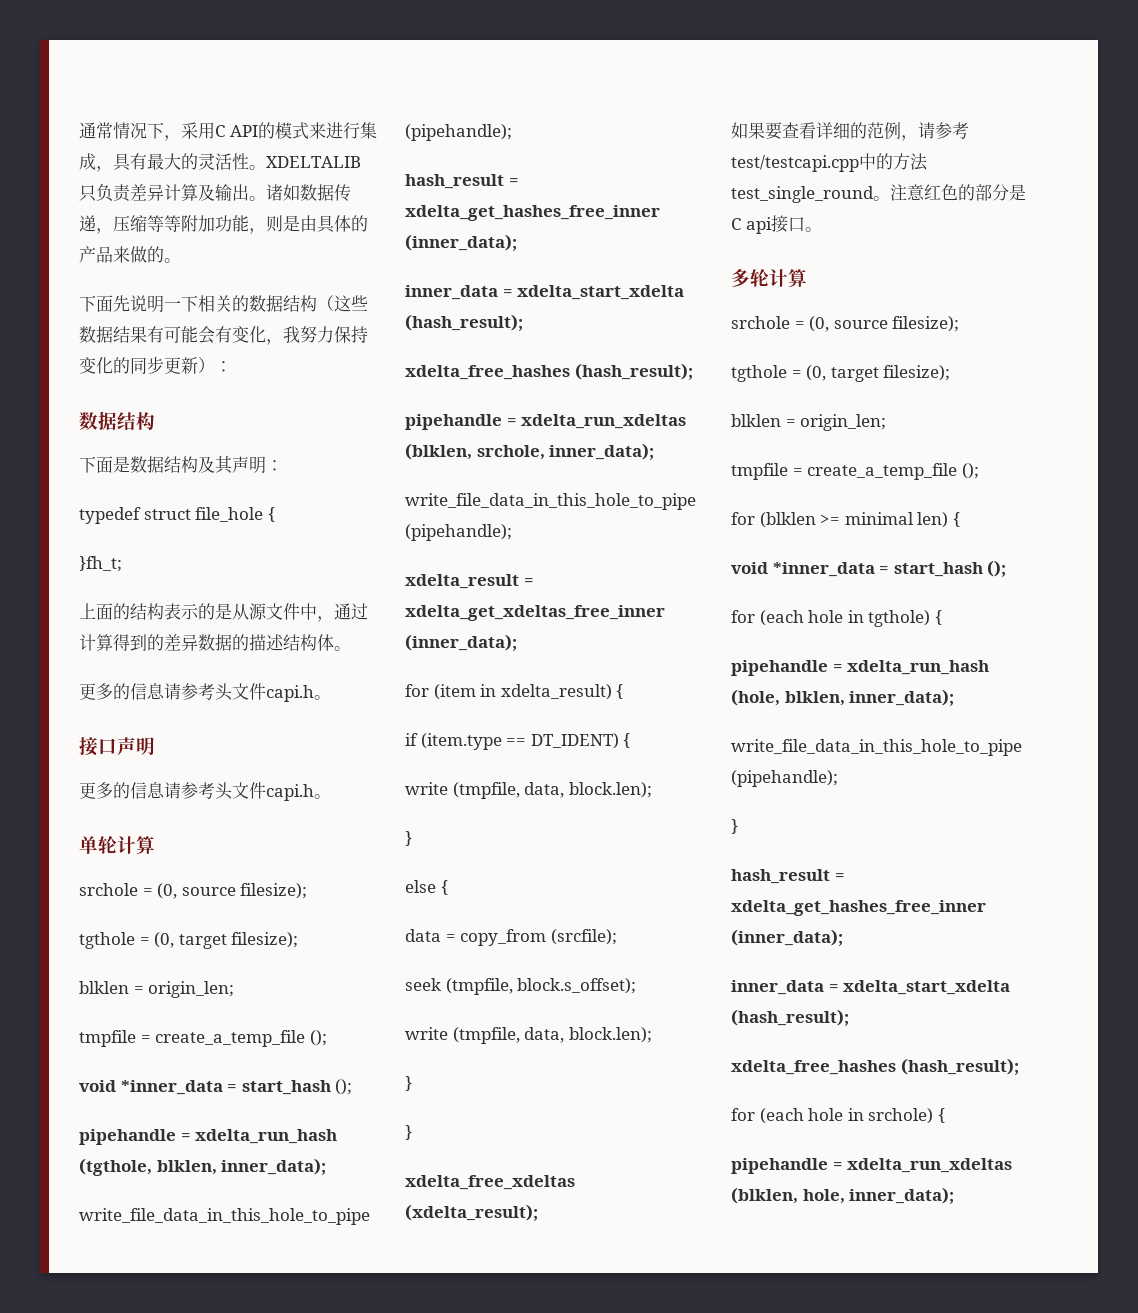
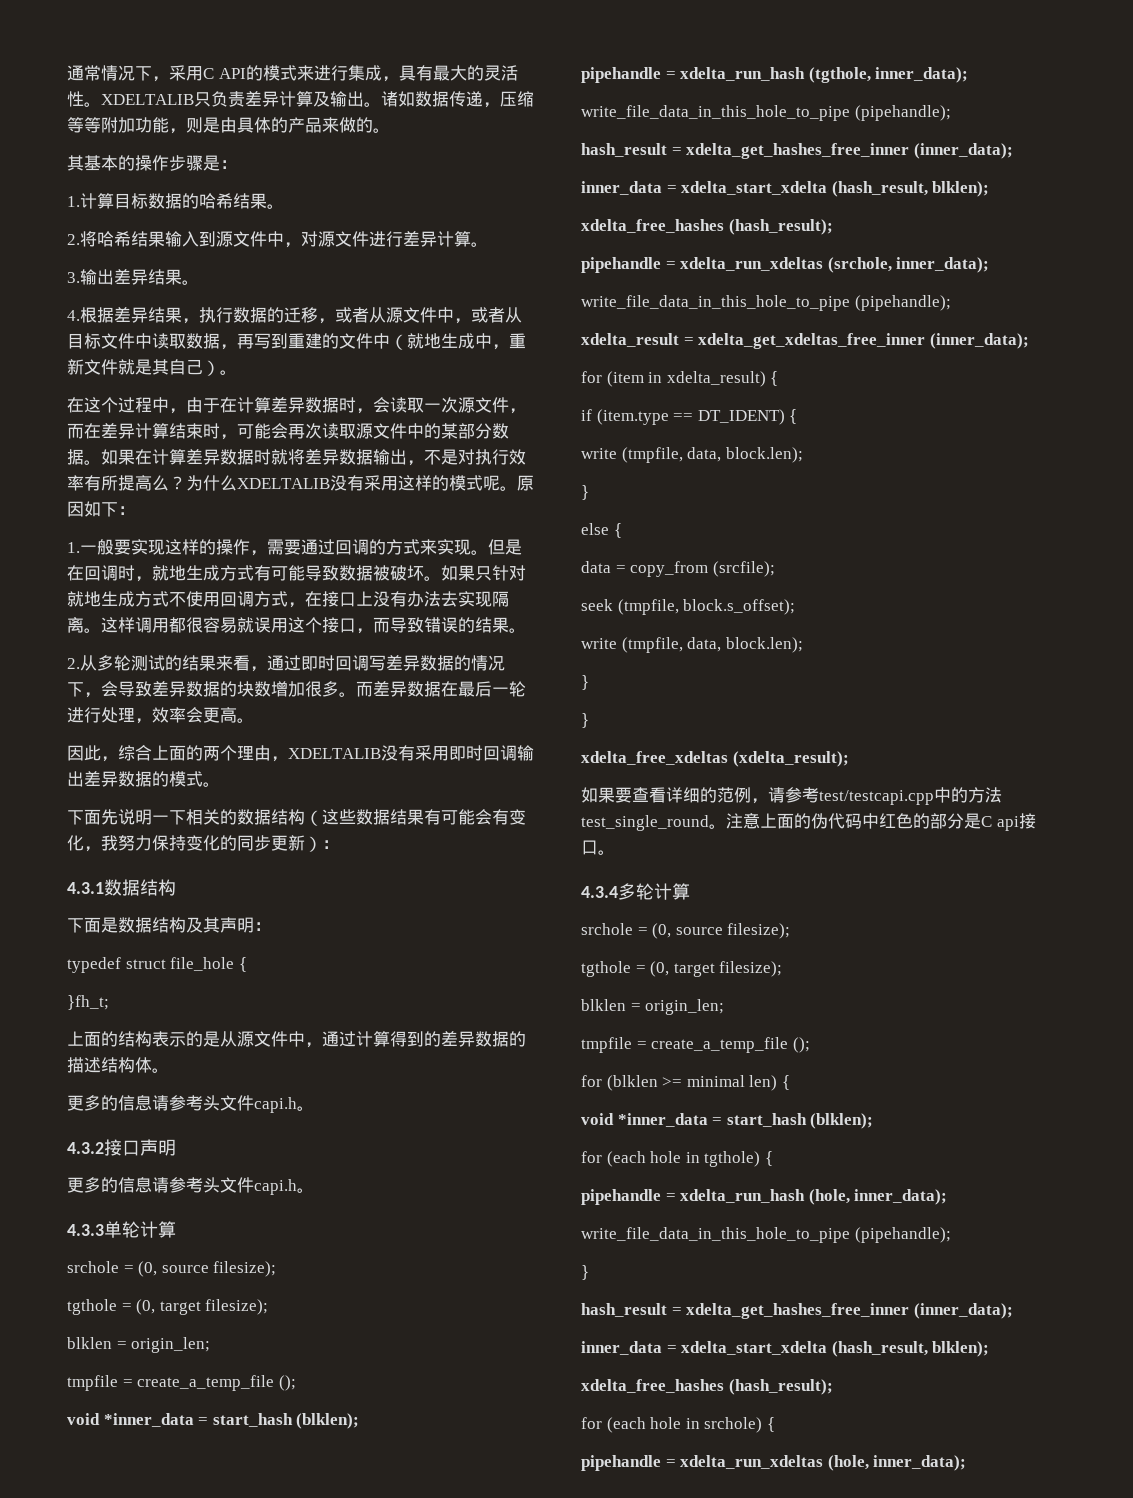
(181, 260) none -> [67,155,237,171] [67,193,284,209] [67,231,488,248] [67,269,199,285] [67,307,522,324] [67,333,526,350] [67,359,237,376] [67,397,526,414] [67,423,509,440] [67,449,526,466] [67,475,534,491] [67,501,135,517] [67,539,522,556] [67,565,526,582] [67,591,509,608] [67,617,526,634] [67,655,505,672] [67,681,526,698] [67,707,254,724] [67,745,534,762] [67,771,220,787] // 其基本的操作步骤是： // 1.计算目标数据的哈希结果。 // 2.将哈希结果输入到源文件中，对源文件进行差异计算。 // 3.输出差异结果。 // 4.根据差异结果，执行数据的迁移，或者从源文件中，或者从目标文件中读取数据，再写到重建的文件中（就地生成中，重新文件就是其自己）。 // 在这个过程中，由于在计算差异数据时，会读取一次源文件，而在差异计算结束时，可能会再次读取源文件中的某部分数据。如果在计算差异数据时就将差异数据输出，不是对执行效率有所提高么？为什么XDELTALIB没有采用这样的模式呢。原因如下： // 1.一般要实现这样的操作，需要通过回调的方式来实现。但是在回调时，就地生成方式有可能导致数据被破坏。如果只针对就地生成方式不使用回调方式，在接口上没有办法去实现隔离。这样调用都很容易就误用这个接口，而导致错误的结果。 // 2.从多轮测试的结果来看，通过即时回调写差异数据的情况下，会导致差异数据的块数增加很多。而差异数据在最后一轮进行处理，效率会更高。 // 因此，综合上面的两个理由，XDELTALIB没有采用即时回调输出差异数据的模式。
(232, 366) none -> [67,882,104,894] 4.3.1
(331, 697) none -> [67,1142,104,1154] 4.3.2
(331, 796) none -> [67,1224,104,1236] 4.3.3
[335,1079,353,1095] (); -> [296,1413,360,1429] (blklen);
[156,1160,217,1175] blklen, -> (871, 75) none
[405,314,523,331] (hash_result); -> [831,181,990,197] (hash_result, blklen);
[405,443,545,460] (blklen, srchole, -> [827,257,892,273] (srchole,
(925, 192) none -> [760,813,879,829] 上面的伪代码中
(822, 229) none -> [581,886,618,898] 4.3.4
[987,560,1007,577] (); -> [810,1113,874,1129] (blklen);
[784,691,845,706] blklen, -> (850, 1197) none
[731,1009,849,1026] (hash_result); -> [831,1341,990,1357] (hash_result, blklen);
[731,1187,845,1204] (blklen, hole, -> [827,1455,869,1471] (hole,

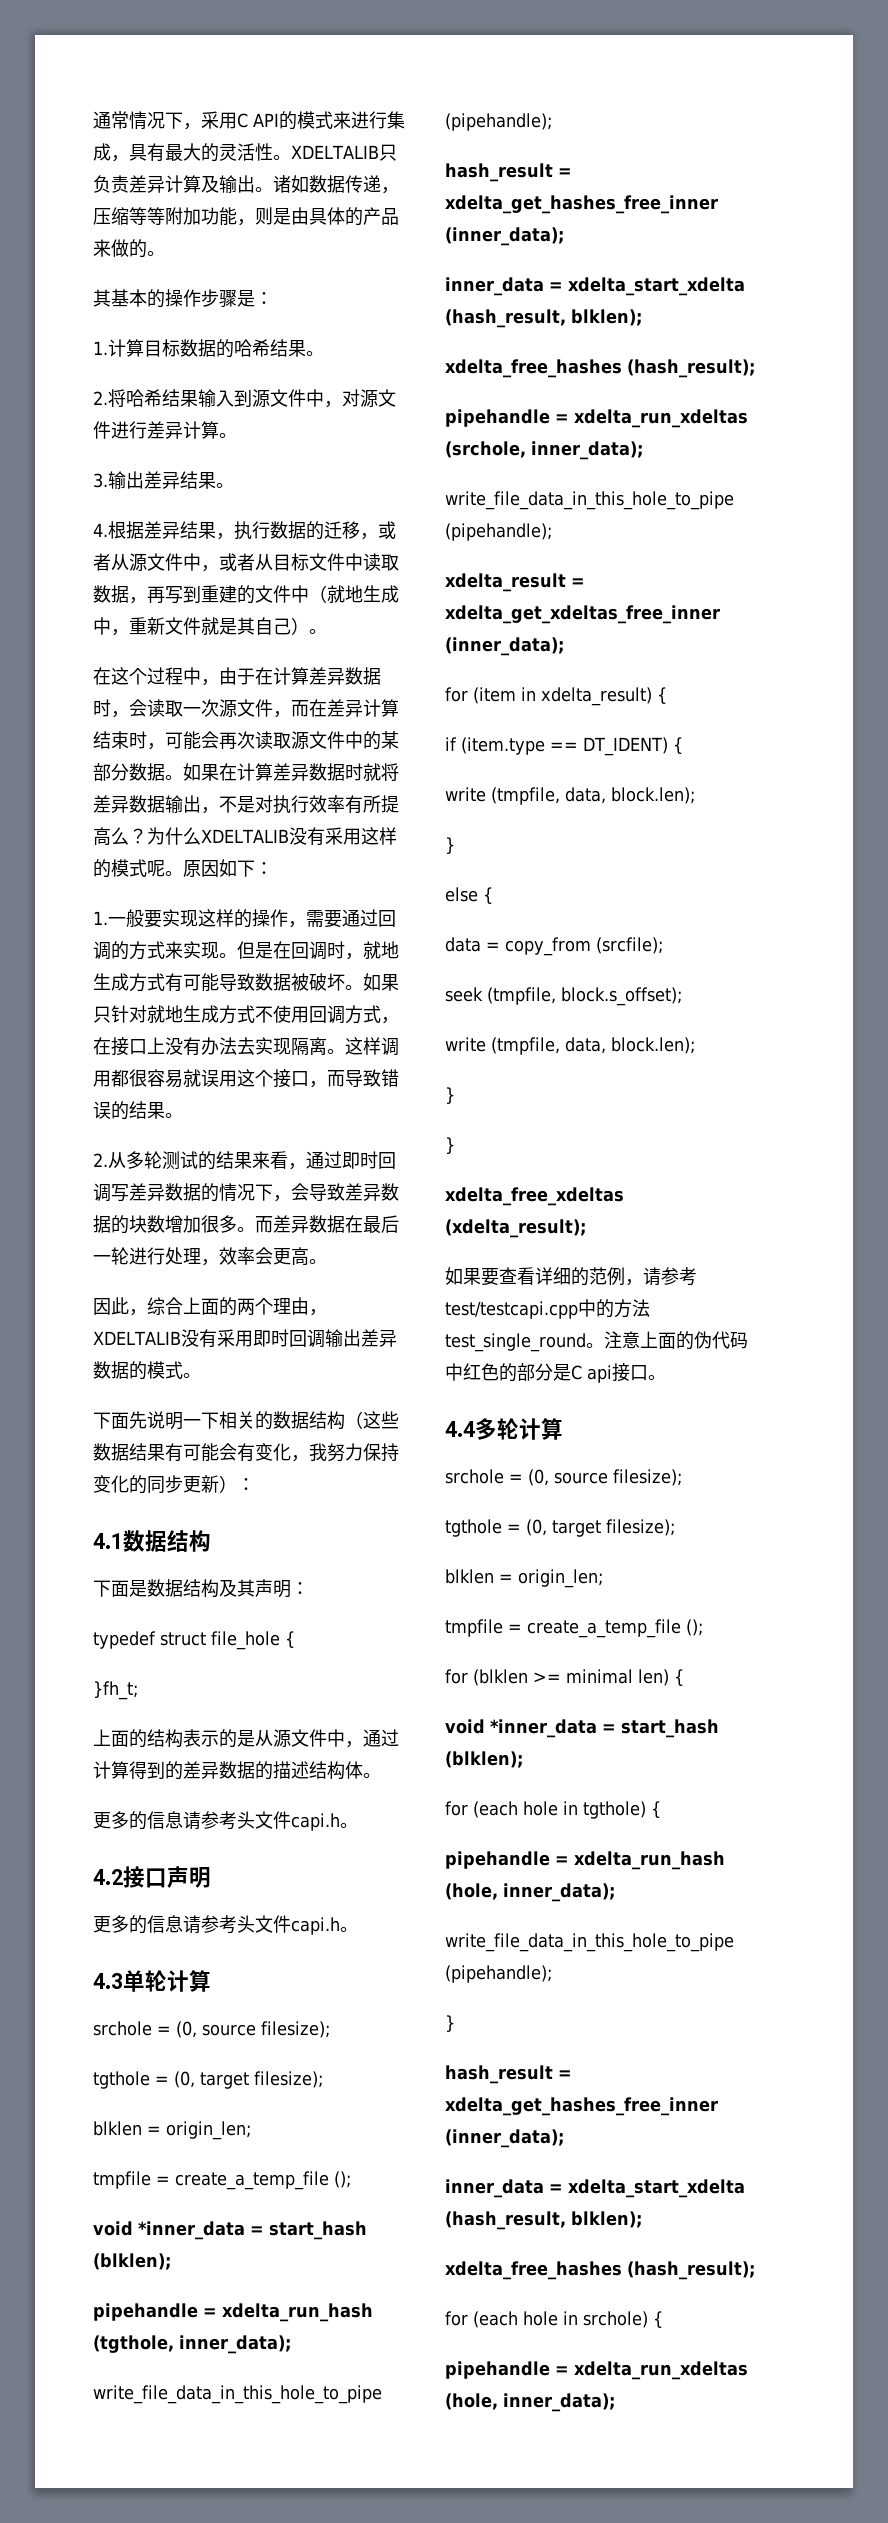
[67,882,104,894] 4.3.1 -> [93,1533,123,1549] 4.1
[67,1142,104,1154] 4.3.2 -> [93,1869,123,1885] 4.2
[67,1224,104,1236] 4.3.3 -> [93,1973,123,1989] 4.3
[581,886,618,898] 4.3.4 -> [445,1421,475,1437] 4.4

